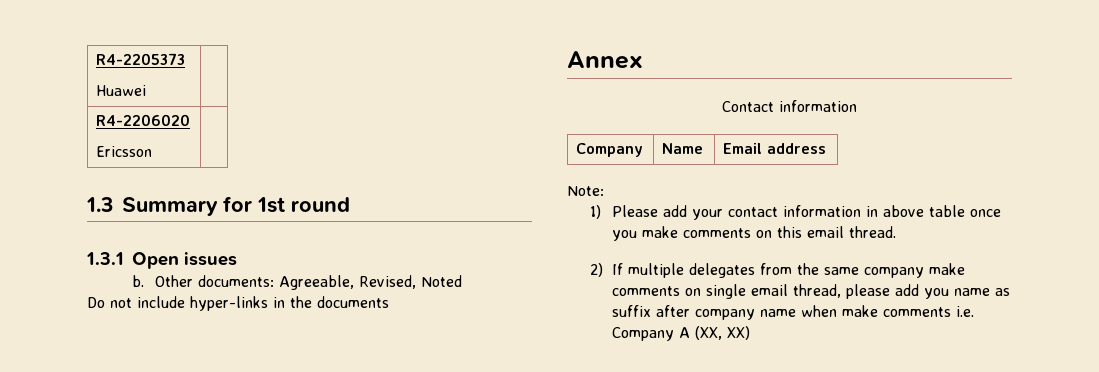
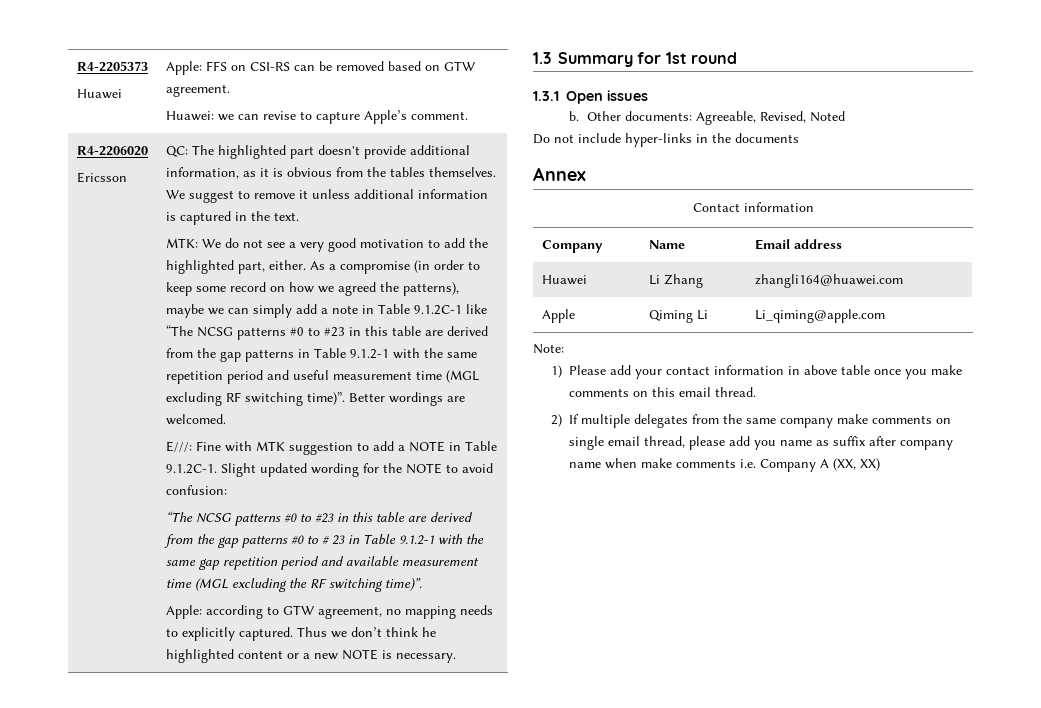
[96,114,191,126] [96,146,153,157] // R4-2206020 // Ericsson | -> [165,61,476,75] [165,84,230,97] [165,110,468,124] [76,146,148,156] [76,172,127,183] [165,145,470,159] [165,167,496,179] [165,189,488,203] [165,211,299,225] [165,238,488,252] [165,260,480,274] [165,282,459,296] [165,304,487,318] [165,325,488,340] [165,348,477,362] [165,370,479,384] [165,392,465,406] [165,414,226,425] [165,441,497,455] [165,463,493,477] [165,485,227,495] [165,511,473,526] [163,534,484,548] [165,556,479,570] [165,578,422,592] [165,605,493,619] [165,627,436,641] [165,649,456,663] Apple: FFS on CSI-RS can be removed based on GTW agreement. // Huawei: we can revise to capture Apple’s comment. // R4-2206020 // Ericsson | QC: The highlighted part doesn't provide additional information, as it is obvious from the tables themselves. We suggest to remove it unless additional information is captured in the text. // MTK: We do not see a very good motivation to add the highlighted part, either. As a compromise (in order to keep some record on how we agreed the patterns), maybe we can simply add a note in Table 9.1.2C-1 like “The NCSG patterns #0 to #23 in this table are derived from the gap patterns in Table 9.1.2-1 with the same repetition period and useful measurement time (MGL excluding RF switching time)”. Better wordings are welcomed. // E///: Fine with MTK suggestion to add a NOTE in Table 9.1.2C-1. Slight updated wording for the NOTE to avoid confusion: // “The NCSG patterns #0 to #23 in this table are derived from the gap patterns #0 to # 23 in Table 9.1.2-1 with the same gap repetition period and available measurement time (MGL excluding the RF switching time)”. // Apple: according to GTW agreement, no mapping needs to explicitly captured. Thus we don’t think he highlighted content or a new NOTE is necessary.
(827, 148) none -> [541,275,587,285] [648,274,703,288] [754,274,903,288] [541,309,575,323] [648,310,708,323] [754,309,885,323] // Huawei | Li Zhang | zhangli164@huawei.com // Apple | Qiming Li | Li_qiming@apple.com

